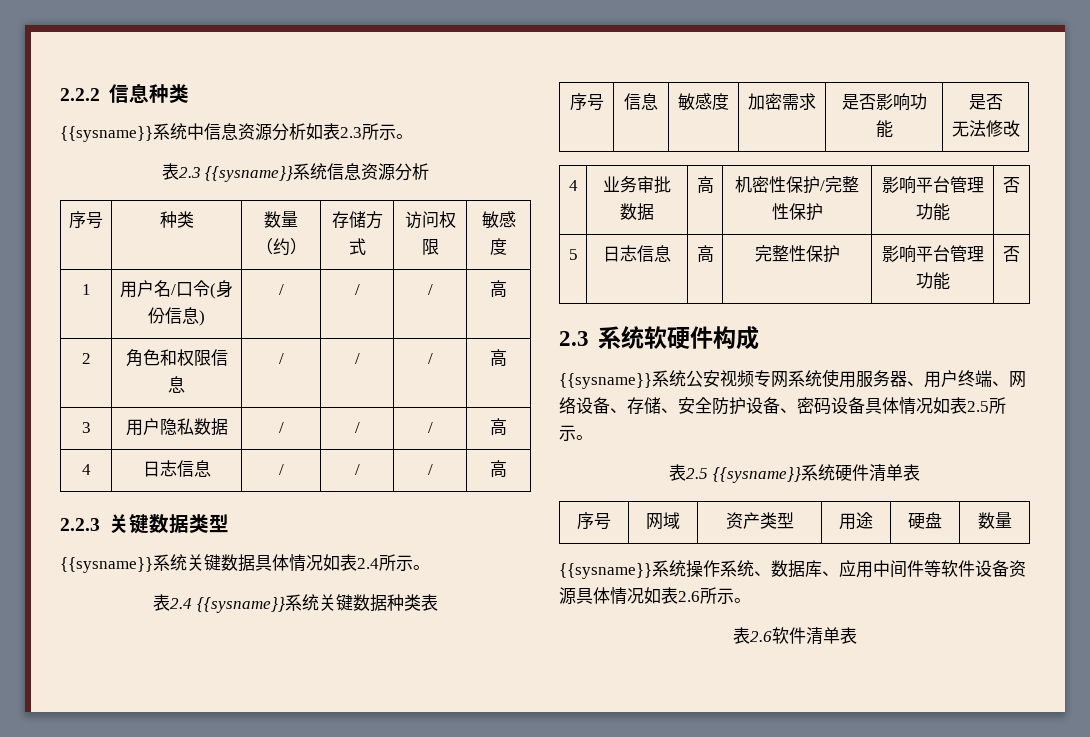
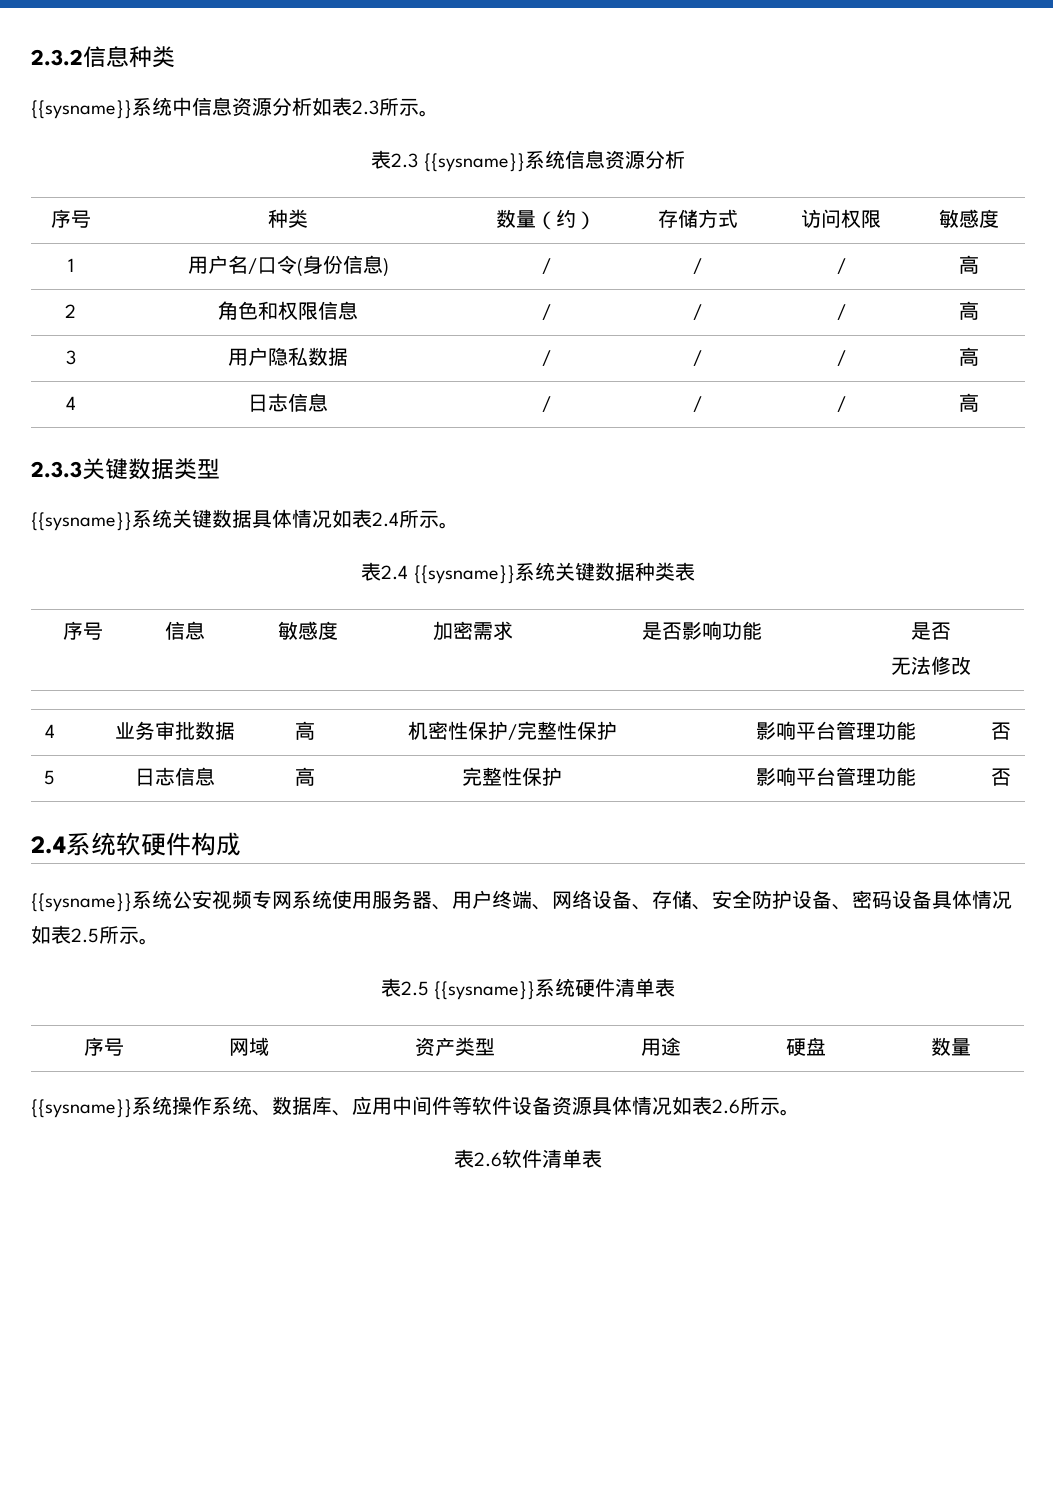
[60,88,100,101] 2.2.2 -> [31,49,83,66] 2.3.2
[60,518,100,531] 2.2.3 -> [31,461,82,478] 2.3.3
[559,331,589,346] 2.3 -> [31,836,66,854] 2.4

